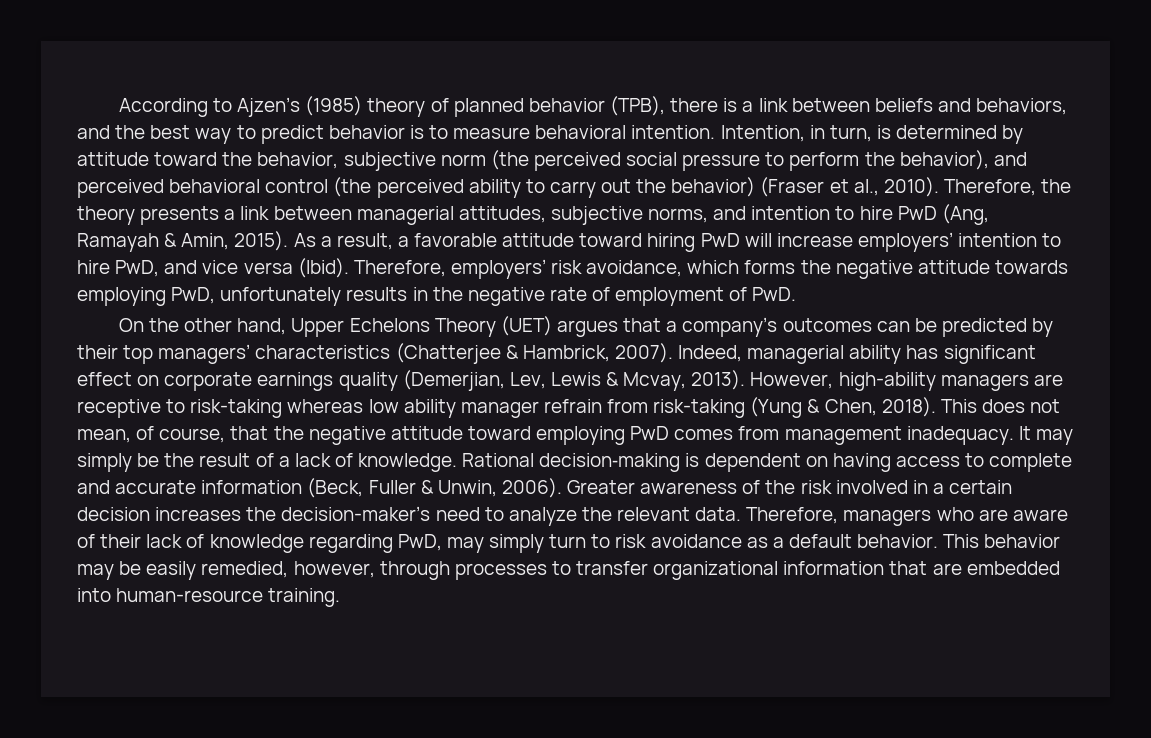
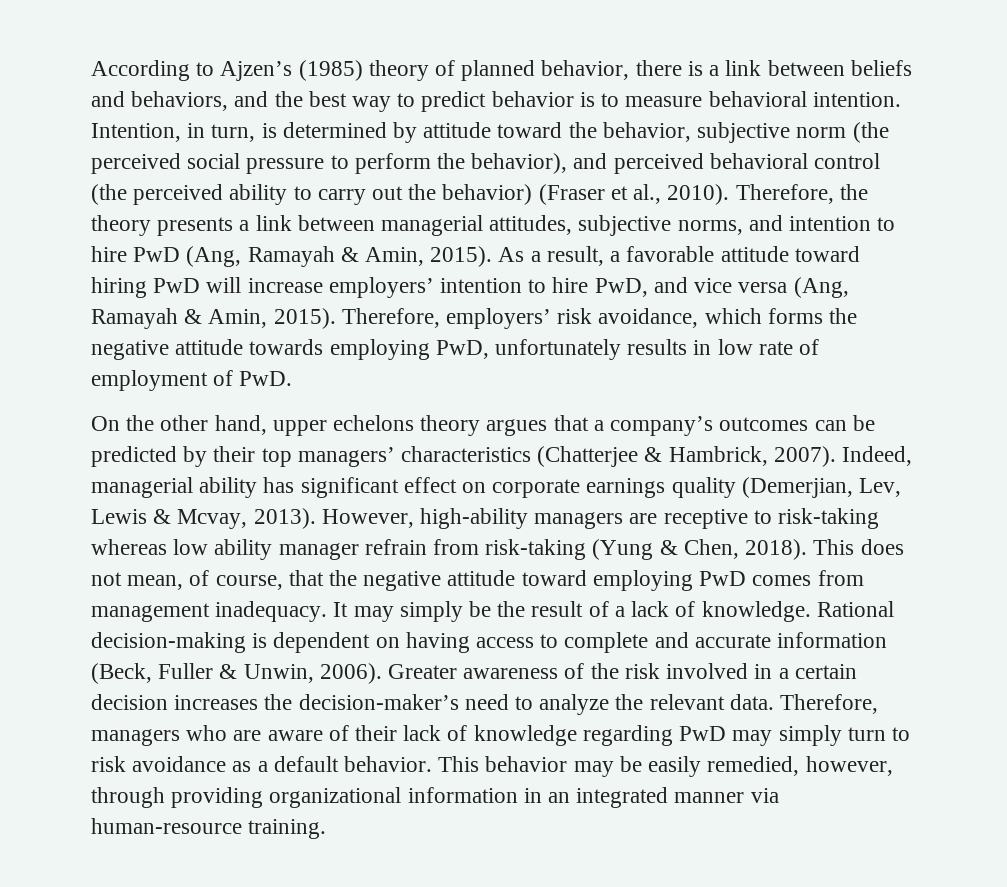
[528,96,666,116] behavior (TPB), -> [541,60,630,80] behavior,
[297,258,349,278] (Ibid). -> [793,277,849,298] [91,308,336,329] (Ang, Ramayah & Amin, 2015).
[432,287,545,306] the negative -> [717,339,753,355] low
[291,316,552,337] Upper Echelons Theory (UET) -> [272,415,481,436] upper echelons theory
[397,534,442,551] PwD, -> [679,726,727,741] PwD
[454,561,1060,580] [77,588,111,602] processes to transfer organizational information that are embedded into -> [171,787,779,808] providing organizational information in an integrated manner via

